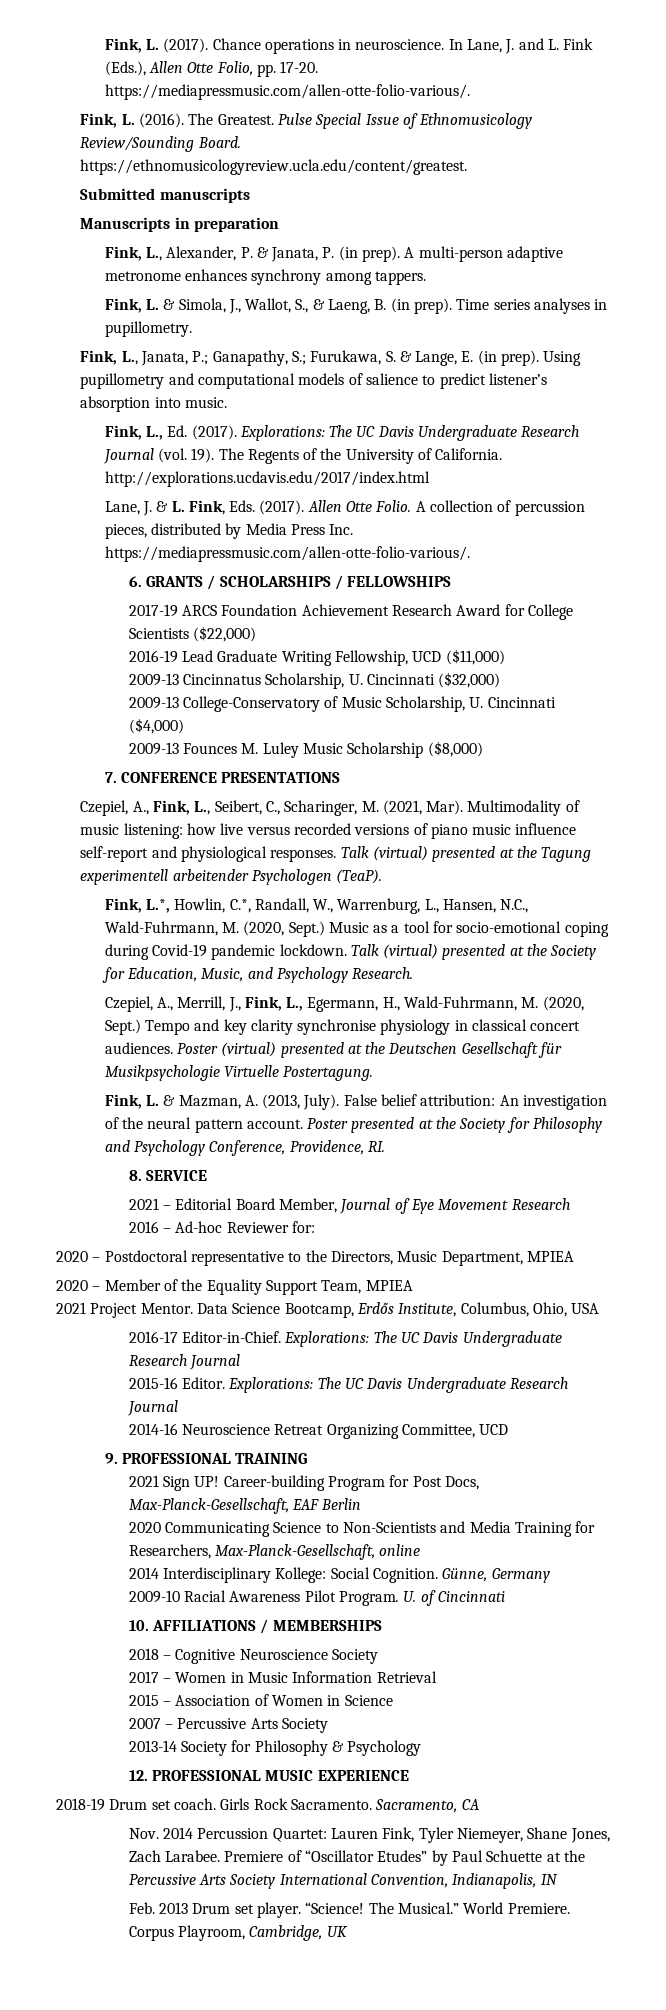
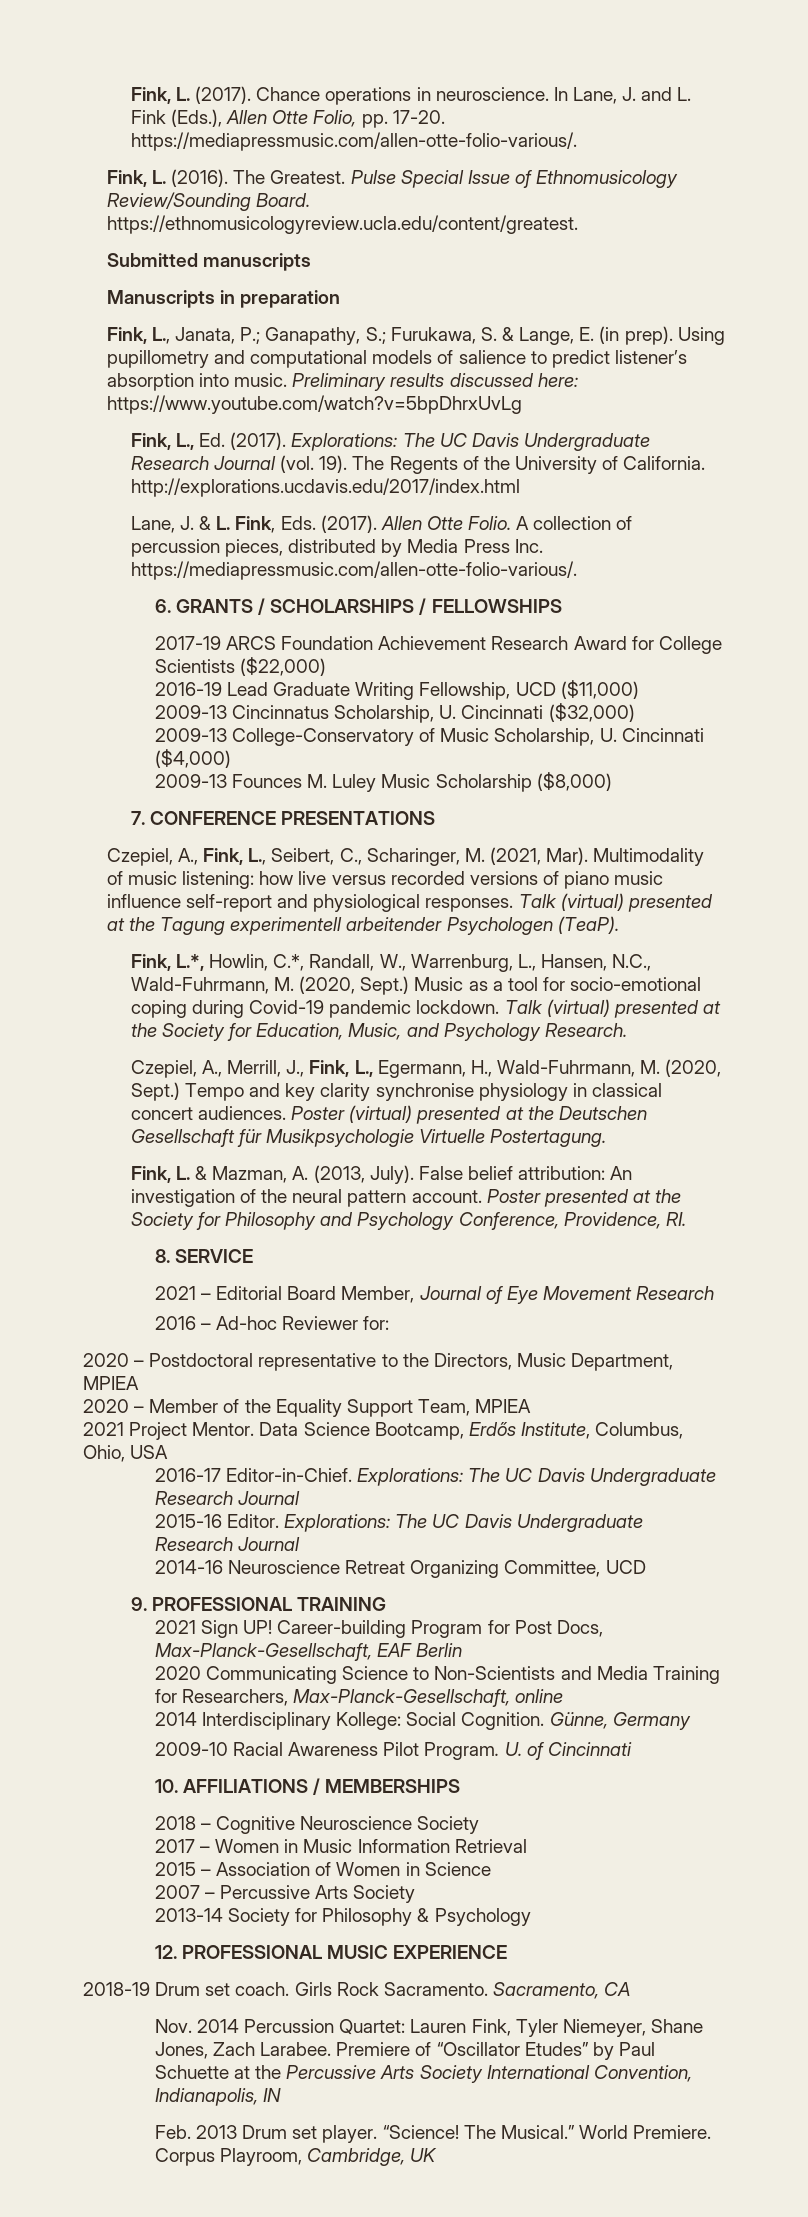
[104,246,564,262] [104,269,426,285] [104,298,608,314] [104,321,192,337] // Fink, L., Alexander, P. & Janata, P. (in prep). A multi-person adaptive metronome enhances synchrony among tappers. // Fink, L. & Simola, J., Wallot, S., & Laeng, B. (in prep). Time series analyses in pupillometry. -> (341, 299) none
(227, 402) none -> [292,373,578,391] [106,395,522,414] Preliminary results discussed here: https://www.youtube.com/watch?v=5bpDhrxUvLg

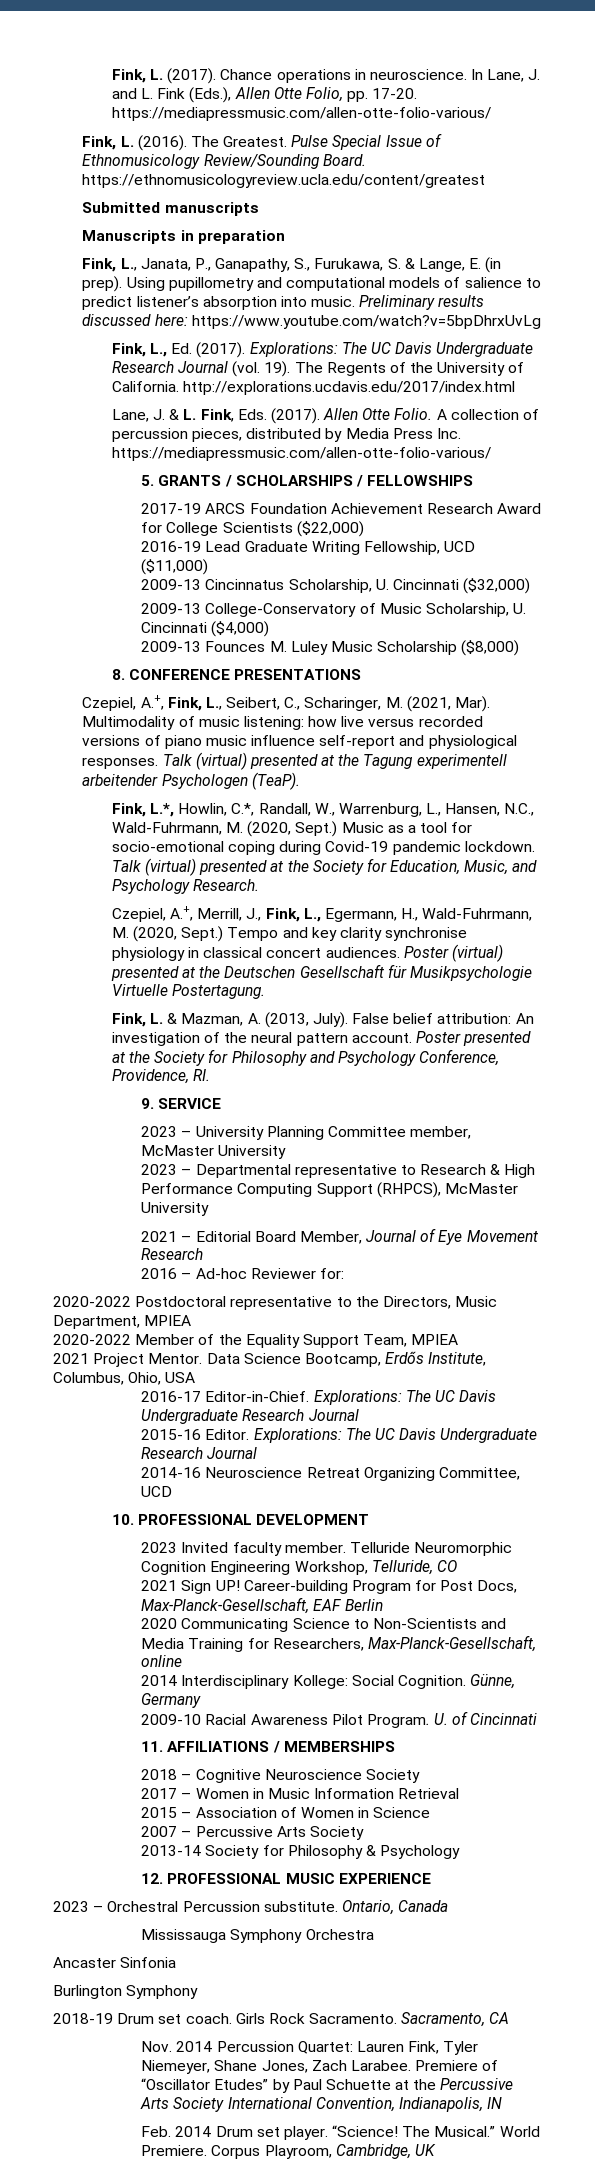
[130,132,577,151] https://mediapressmusic.com/allen-otte-folio-various/. -> [111,107,491,121] https://mediapressmusic.com/allen-otte-folio-various/
[106,215,578,234] https://ethnomusicologyreview.ucla.edu/content/greatest. -> [82,174,486,188] https://ethnomusicologyreview.ucla.edu/content/greatest
[240,327,386,345] P.; Ganapathy, S.; -> [194,258,311,272] P., Ganapathy, S.,
[130,561,577,580] [154,599,171,613] https://mediapressmusic.com/allen-otte-folio-various/. // 6. -> [111,447,491,461] [141,475,155,486] https://mediapressmusic.com/allen-otte-folio-various/ // 5.
[130,811,145,825] 7. -> [111,669,125,680] 8.
[178,848,199,865] A., -> [140,695,164,710] A.+,
[202,1060,223,1077] A., -> [169,906,193,921] A.+,
[154,1249,170,1263] 8. -> [141,1098,155,1109] 9.
(254, 1256) none -> [141,1126,472,1140] [141,1145,287,1159] [141,1164,536,1178] [141,1182,518,1198] [141,1202,210,1216] // 2023 – University Planning Committee member, McMaster University // 2023 – Departmental representative to Research & High Performance Computing Support (RHPCS), McMaster University
[83,1353,145,1367] 2020 – -> [53,1296,131,1307] 2020-2022
[83,1399,145,1413] 2020 – -> [53,1334,131,1345] 2020-2022
[130,1597,387,1611] 9. PROFESSIONAL TRAINING -> [111,1514,370,1525] [141,1542,513,1556] [141,1560,457,1575] 10. PROFESSIONAL DEVELOPMENT // 2023 Invited faculty member. Telluride Neuromorphic Cognition Engineering Workshop, Telluride, CO
[154,1779,178,1793] 10. -> [141,1741,164,1752] 11.
(508, 1952) none -> [53,1900,449,1915] [141,1929,374,1943] [53,1957,177,1968] [53,1985,199,1999] // 2023 – Orchestral Percussion substitute. Ontario, Canada // Mississauga Symphony Orchestra // Ancaster Sinfonia // Burlington Symphony
[196,2125,238,2139] 2013 -> [175,2126,212,2137] 2014

